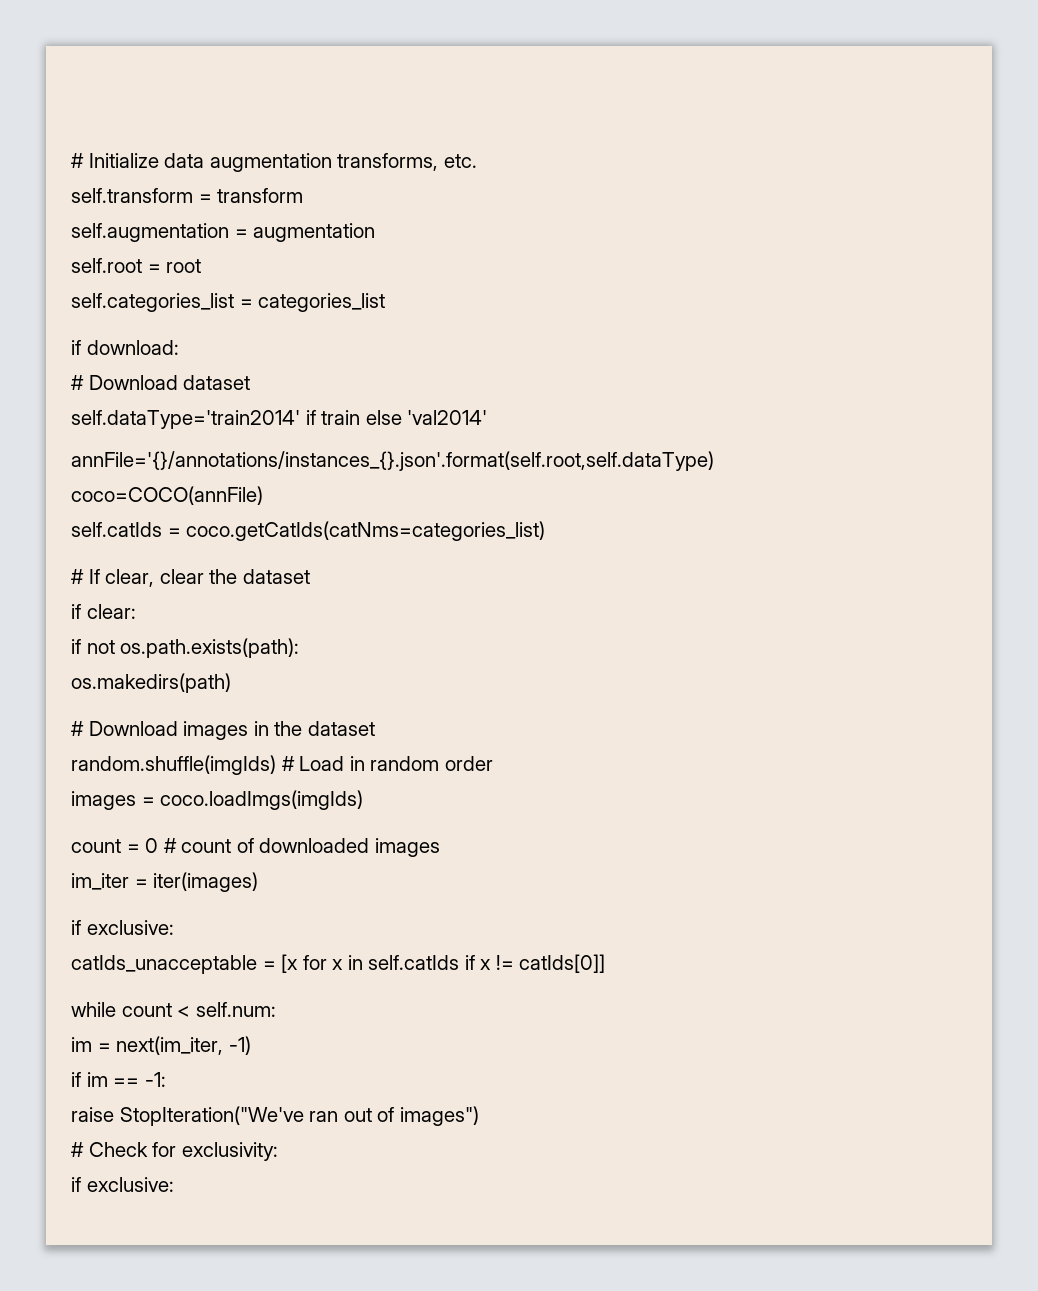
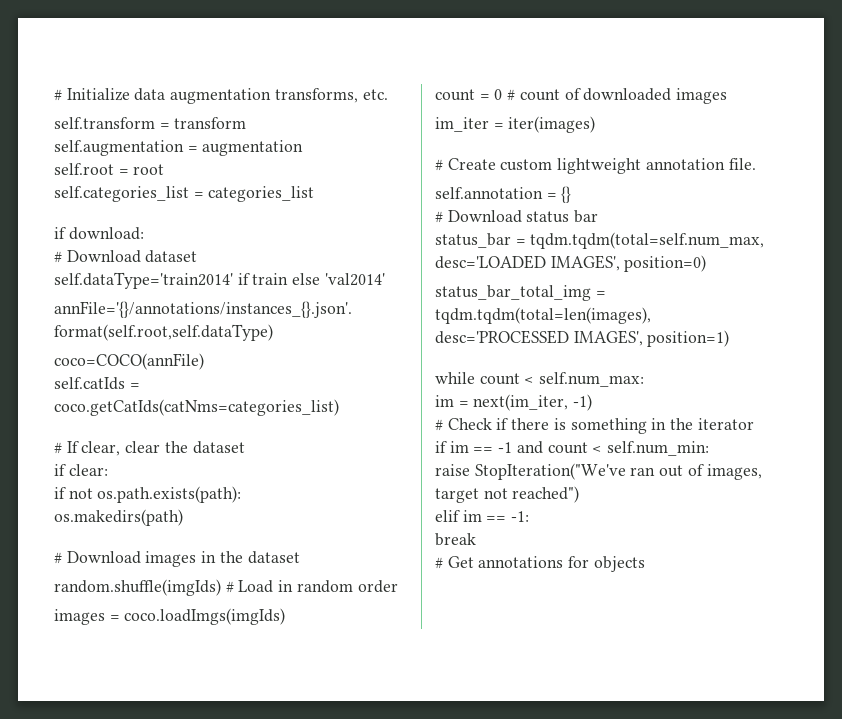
[71,920,174,935] [71,954,606,974] if exclusive: // catIds_unacceptable = [x for x in self.catIds if x != catIds[0]] -> [435,158,756,174] [435,186,572,203] [435,210,599,223] [435,232,765,249] [435,255,707,272] [435,285,606,301] [435,307,651,324] [435,330,730,347] # Create custom lightweight annotation file. // self.annotation = {} // # Download status bar // status_bar = tqdm.tqdm(total=self.num_max, desc='LOADED IMAGES', position=0) // status_bar_total_img = tqdm.tqdm(total=len(images), desc='PROCESSED IMAGES', position=1)
[195,1002,276,1017] self.num: -> [539,372,645,387] self.num_max:
[71,1072,166,1087] if im == -1: -> [435,418,754,434] [435,441,710,456] # Check if there is something in the iterator // if im == -1 and count < self.num_min:
[399,1106,479,1126] [71,1142,278,1161] [71,1177,174,1192] images") // # Check for exclusivity: // if exclusive: -> [706,464,762,480] [435,486,580,503] [435,510,530,522] [435,533,476,546] [435,556,645,572] images, target not reached") // elif im == -1: // break // # Get annotations for objects

